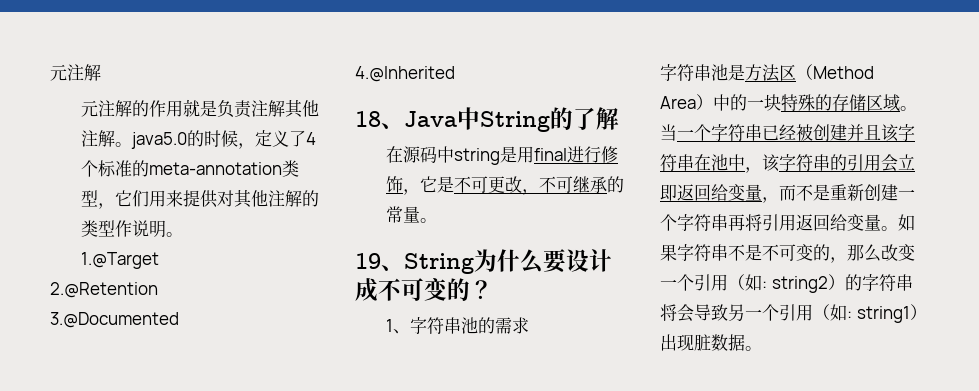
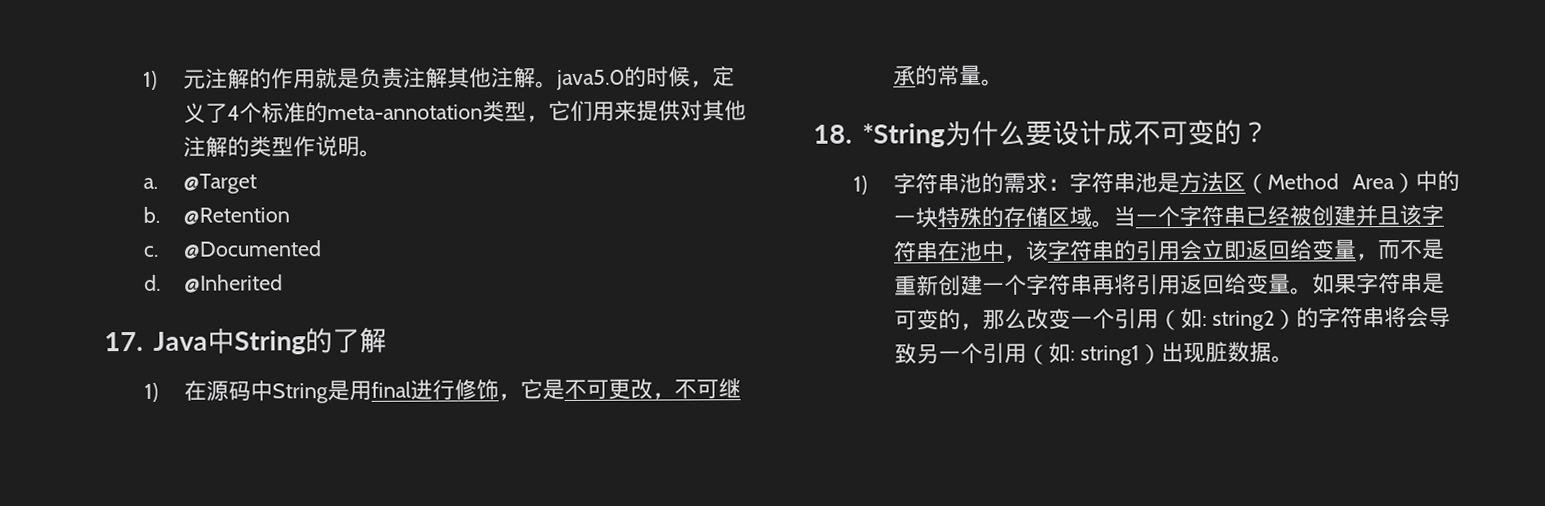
[50,64,101,81] 元注解 // -> [143,70,159,90] 1)
[80,252,159,269] [50,282,158,298] [50,312,179,328] [355,66,455,82] [355,111,404,129] 1.@Target // 2.@Retention // 3.@Documented // 4.@Inherited // 18、 -> [143,173,258,194] [143,206,291,225] [143,240,323,259] [144,274,284,293] [104,331,143,352] a. @Target // b. @Retention // c. @Documented // d. @Inherited // 17.
(619, 118) none -> [144,382,160,402] 1)
[453,148,500,165] string -> [272,383,329,404] String
[355,253,474,274] 19、String -> [813,123,945,148] 18. *String
[385,319,410,334] 1、 -> [853,175,869,195] 1)
(529, 325) // -> [1047,178,1071,191] ：
[728,244,779,261] 不是不 -> [1422,272,1446,293] 是

